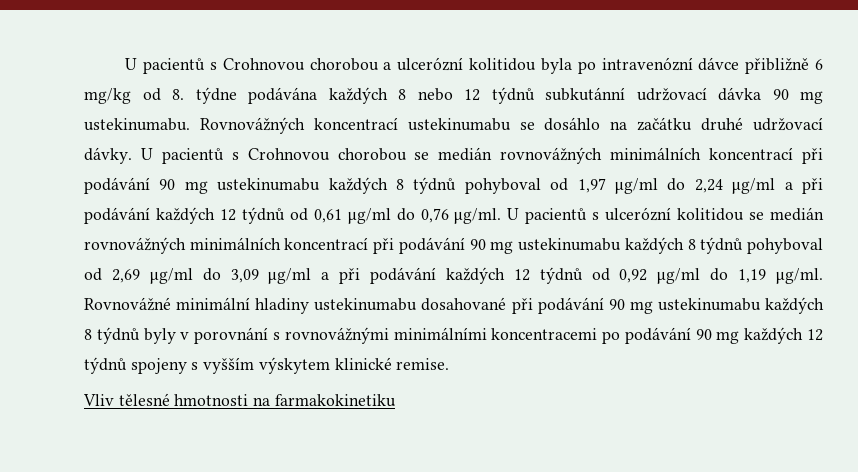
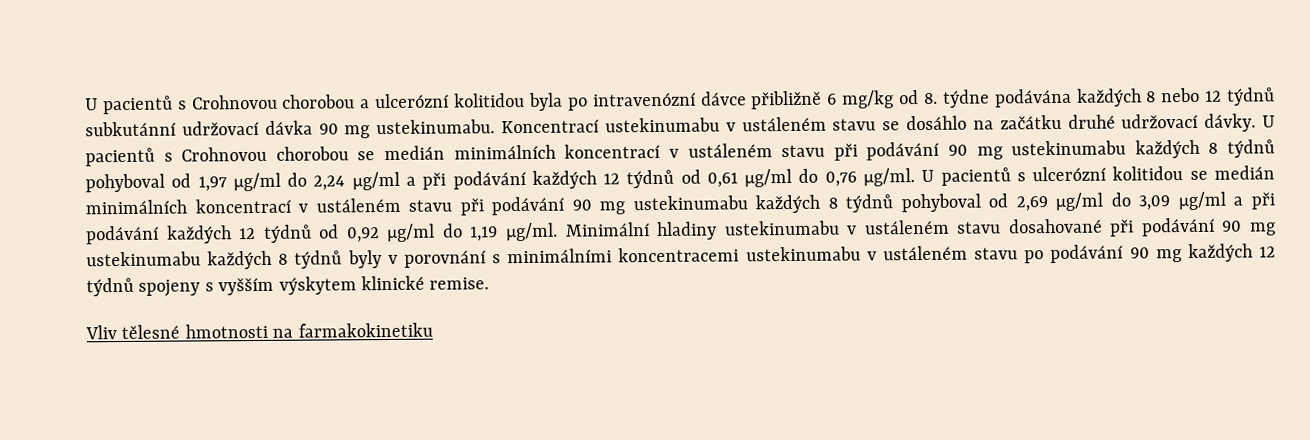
[199,117,511,134] Rovnovážných koncentrací ustekinumabu -> [500,116,877,134] Koncentrací ustekinumabu v ustáleném stavu
[500,147,794,164] rovnovážných minimálních koncentrací -> [453,143,826,160] minimálních koncentrací v ustáleném stavu
[84,237,369,254] rovnovážných minimálních koncentrací -> [85,197,453,215] minimálních koncentrací v ustáleném stavu
[84,297,418,314] Rovnovážné minimální hladiny ustekinumabu -> [565,219,1002,240] Minimální hladiny ustekinumabu v ustáleném stavu
[284,327,389,344] rovnovážnými -> (502, 259) none
(598, 334) none -> [745,245,1019,262] ustekinumabu v ustáleném stavu

